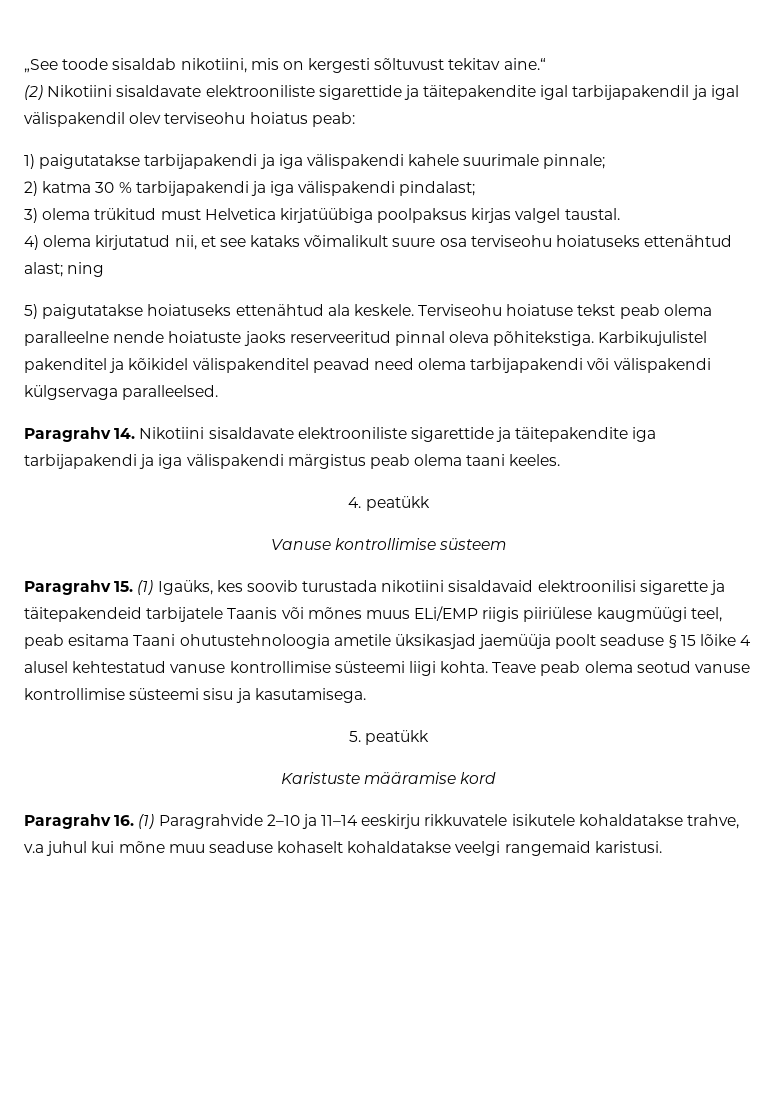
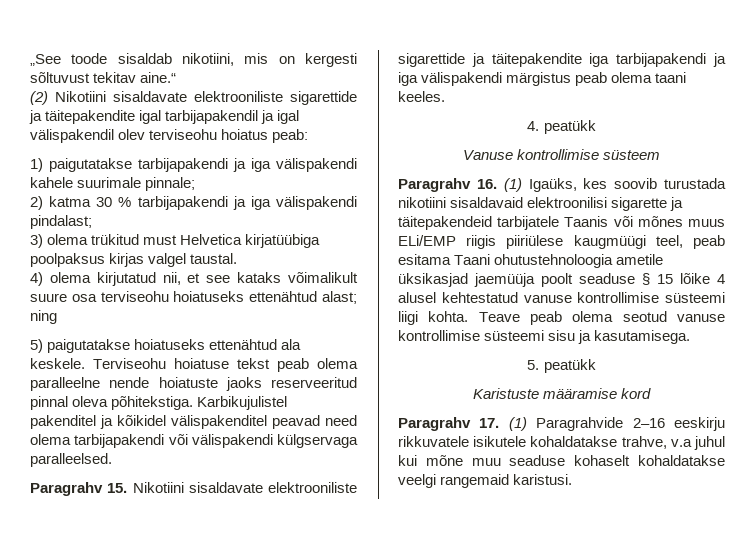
[114,428,136,439] 14. -> [107,483,128,493] 15.
[114,581,134,592] 15. -> [476,179,497,189] 16.
[114,815,135,826] 16. -> [479,418,500,428] 17.
[266,814,359,829] 2–10 ja 11–14 -> [632,418,665,428] 2–16

